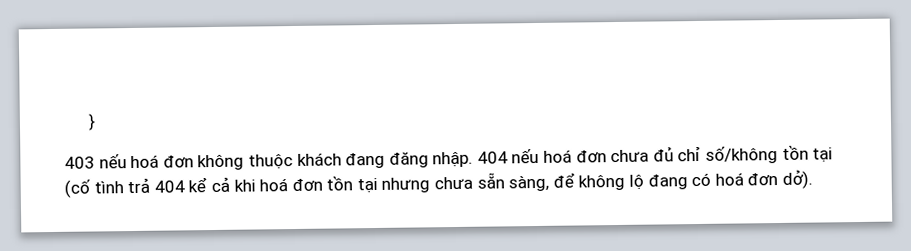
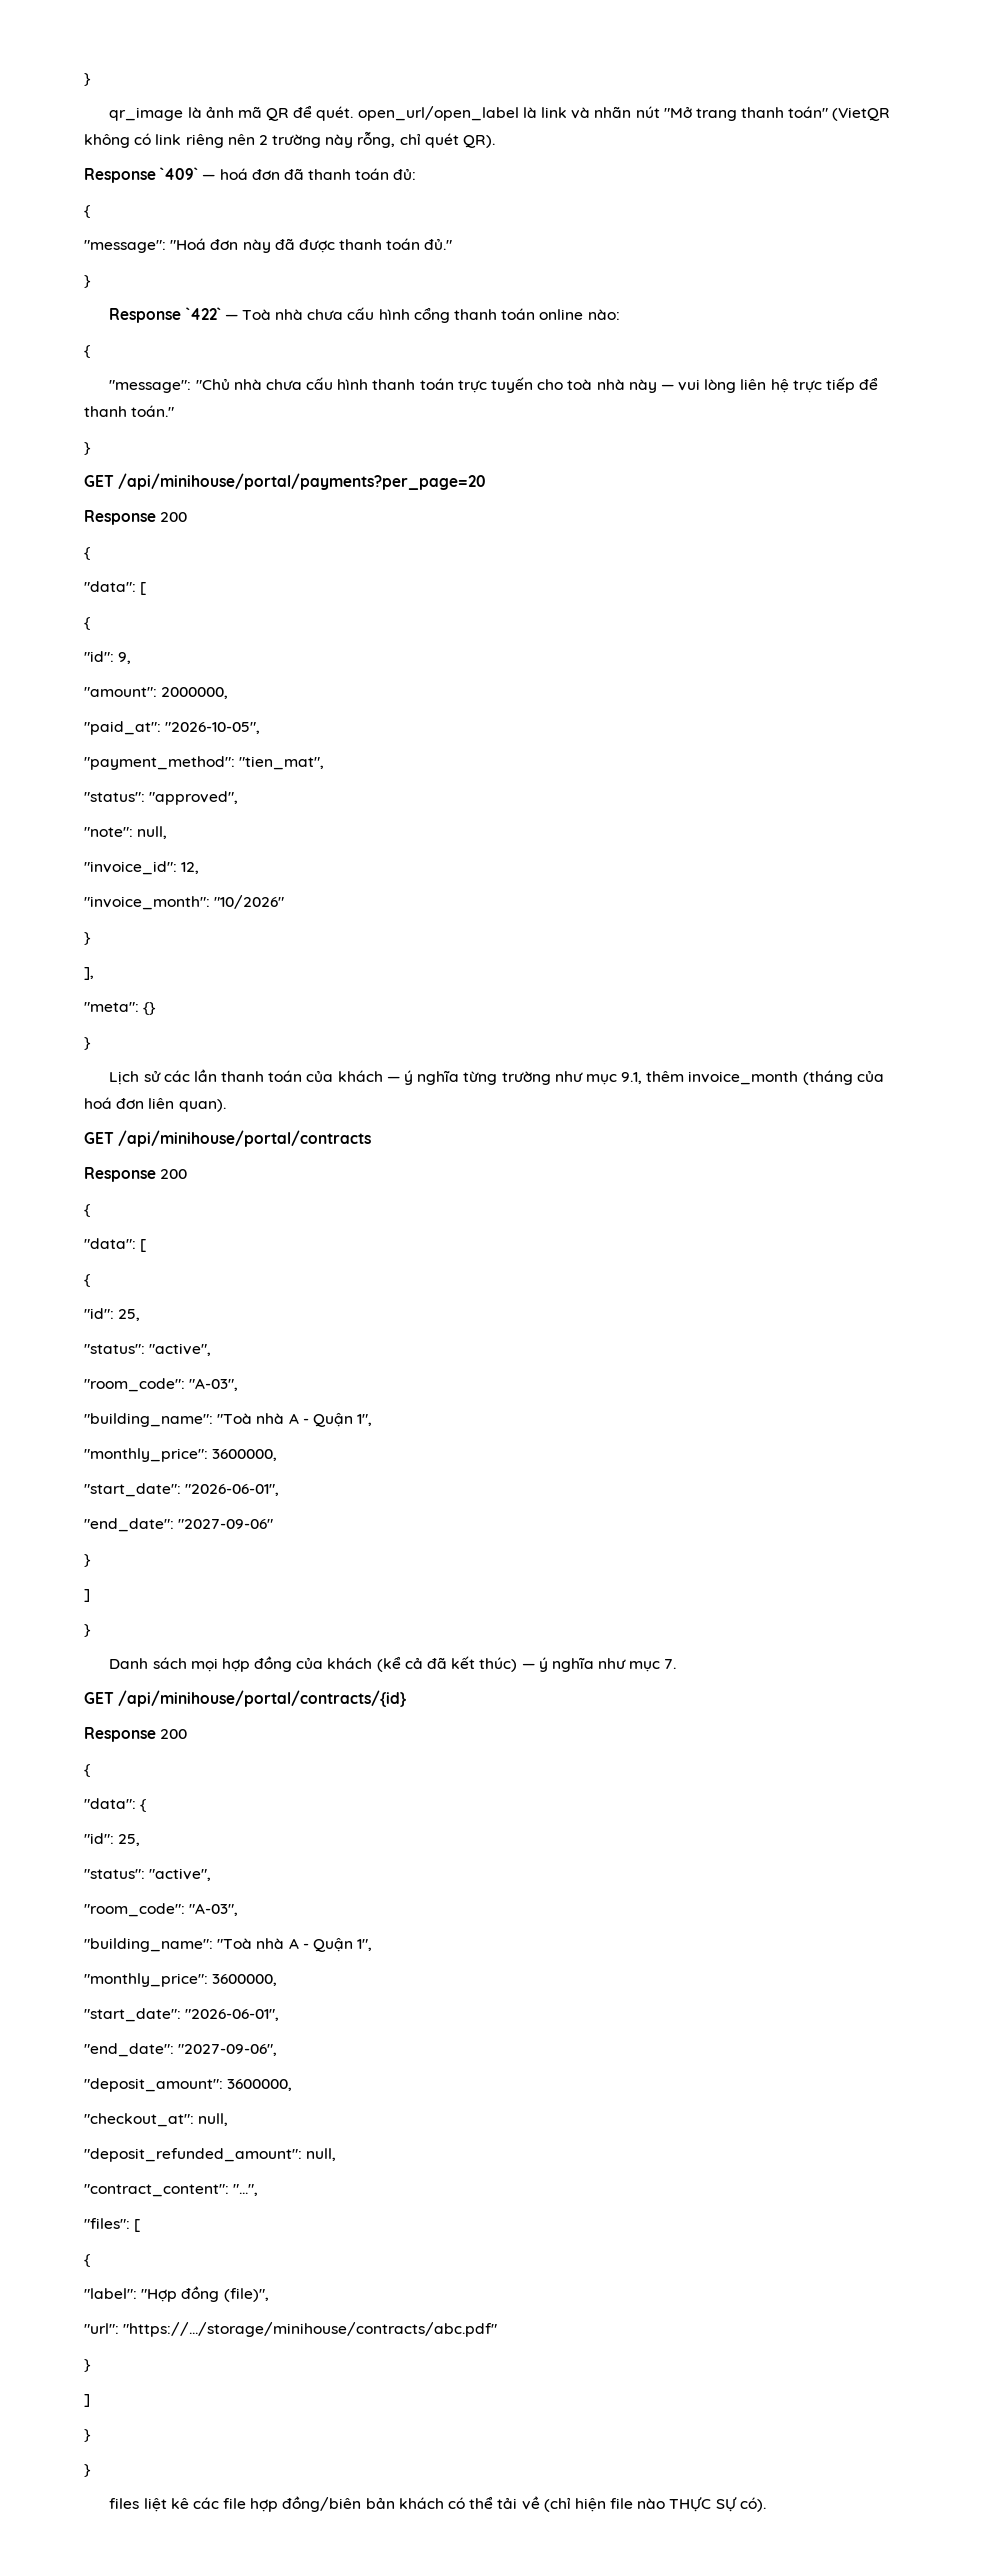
[87,113,96,131] [64,145,834,171] [64,169,813,198] } // 403 nếu hoá đơn không thuộc khách đang đăng nhập. 404 nếu hoá đơn chưa đủ chỉ số/không tồn tại (cố tình trả 404 kể cả khi hoá đơn tồn tại nhưng chưa sẵn sàng, để không lộ đang có hoá đơn dở). -> [84,73,91,86] [109,105,891,121] [84,131,496,148] [84,167,417,183] [84,205,90,218] [84,238,453,253] [84,275,91,288] [109,307,620,323] [84,345,90,358] [109,377,879,393] [84,405,175,417] [84,442,91,455] [84,473,487,490] [84,510,188,525] [84,547,90,560] [84,581,147,595] [84,617,90,630] [84,651,132,664] [84,687,229,699] [84,721,261,735] [84,756,325,770] [84,791,239,805] [84,826,168,839] [84,861,200,875] [84,895,285,910] [84,932,91,945] [84,967,94,980] [84,1002,157,1015] [84,1037,91,1050] [109,1069,884,1085] [84,1097,226,1112] [84,1130,372,1147] [84,1167,188,1182] [84,1204,90,1217] [84,1238,147,1252] [84,1274,90,1287] [84,1308,141,1321] [84,1343,212,1356] [84,1378,239,1392] [84,1413,373,1427] [84,1448,278,1462] [84,1483,280,1497] [84,1518,274,1532] [84,1554,91,1567] [84,1589,90,1602] [84,1624,91,1637] [109,1656,677,1672] [84,1690,408,1707] [84,1727,188,1742] [84,1764,90,1777] [84,1798,147,1812] [84,1833,141,1846] [84,1868,212,1881] [84,1903,239,1917] [84,1938,373,1952] [84,1973,278,1987] [84,2008,280,2022] [84,2043,278,2057] [84,2078,293,2092] [84,2113,229,2127] [84,2148,337,2162] [84,2184,259,2197] [84,2218,141,2232] [84,2254,90,2267] [84,2286,269,2302] [84,2322,498,2337] [84,2359,91,2372] [84,2394,90,2407] [84,2429,91,2442] [84,2464,91,2477] [109,2496,766,2512] } // qr_image là ảnh mã QR để quét. open_url/open_label là link và nhãn nút "Mở trang thanh toán" (VietQR không có link riêng nên 2 trường này rỗng, chỉ quét QR). // Response `409` — hoá đơn đã thanh toán đủ: // { // "message": "Hoá đơn này đã được thanh toán đủ." // } // Response `422` — Toà nhà chưa cấu hình cổng thanh toán online nào: // { // "message": "Chủ nhà chưa cấu hình thanh toán trực tuyến cho toà nhà này — vui lòng liên hệ trực tiếp để thanh toán." // } // GET /api/minihouse/portal/payments?per_page=20 // Response 200 // { // "data": [ // { // "id": 9, // "amount": 2000000, // "paid_at": "2026-10-05", // "payment_method": "tien_mat", // "status": "approved", // "note": null, // "invoice_id": 12, // "invoice_month": "10/2026" // } // ], // "meta": {} // } // Lịch sử các lần thanh toán của khách — ý nghĩa từng trường như mục 9.1, thêm invoice_month (tháng của hoá đơn liên quan). // GET /api/minihouse/portal/contracts // Response 200 // { // "data": [ // { // "id": 25, // "status": "active", // "room_code": "A-03", // "building_name": "Toà nhà A - Quận 1", // "monthly_price": 3600000, // "start_date": "2026-06-01", // "end_date": "2027-09-06" // } // ] // } // Danh sách mọi hợp đồng của khách (kể cả đã kết thúc) — ý nghĩa như mục 7. // GET /api/minihouse/portal/contracts/{id} // Response 200 // { // "data": { // "id": 25, // "status": "active", // "room_code": "A-03", // "building_name": "Toà nhà A - Quận 1", // "monthly_price": 3600000, // "start_date": "2026-06-01", // "end_date": "2027-09-06", // "deposit_amount": 3600000, // "checkout_at": null, // "deposit_refunded_amount": null, // "contract_content": "...", // "files": [ // { // "label": "Hợp đồng (file)", // "url": "https://.../storage/minihouse/contracts/abc.pdf" // } // ] // } // } // files liệt kê các file hợp đồng/biên bản khách có thể tải về (chỉ hiện file nào THỰC SỰ có).

